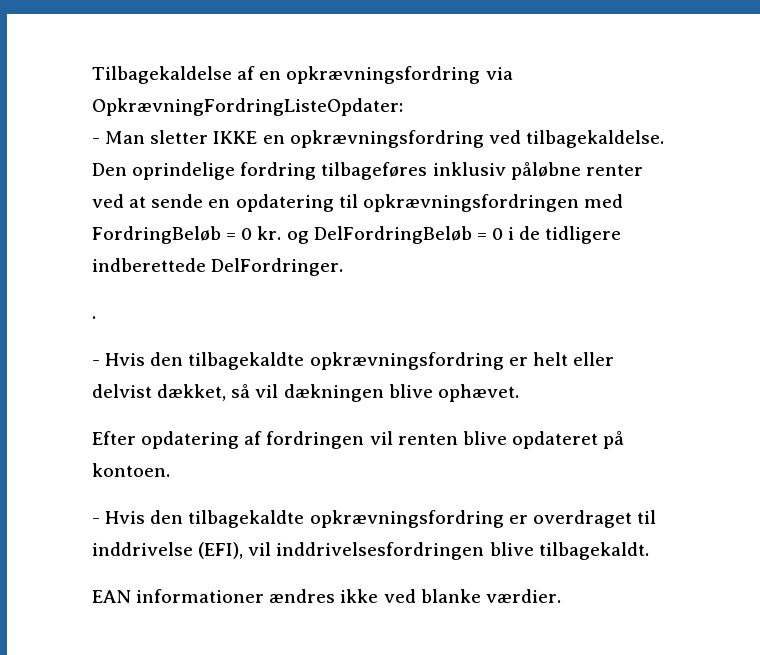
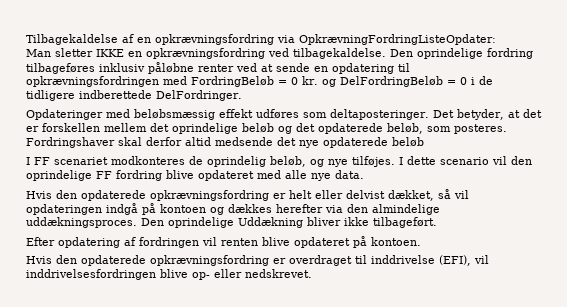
[92,138,100,144] - -> (496, 39) none
[92,316,96,319] [92,352,305,370] . // - Hvis den tilbagekaldte -> [26,109,542,120] [26,123,507,134] [26,137,424,148] [26,156,532,167] [26,170,364,181] [26,190,146,201] Opdateringer med beløbsmæssig effekt udføres som deltaposteringer. Det betyder, at det er forskellen mellem det oprindelige beløb og det opdaterede beløb, som posteres. Fordringshaver skal derfor altid medsende det nye opdaterede beløb // I FF scenariet modkonteres de oprindelig beløb, og nye tilføjes. I dette scenario vil den oprindelige FF fordring blive opdateret med alle nye data. // Hvis den opdaterede
[283,384,519,402] dækningen blive ophævet. -> [26,203,440,215] [26,217,437,228] opdateringen indgå på kontoen og dækkes herefter via den almindelige uddækningsproces. Den oprindelige Uddækning bliver ikke tilbageført.
[92,510,305,528] - Hvis den tilbagekaldte -> [26,255,146,266] Hvis den opdaterede
[538,542,649,560] [92,589,561,603] tilbagekaldt. // EAN informationer ændres ikke ved blanke værdier. -> [192,269,312,280] op- eller nedskrevet.

